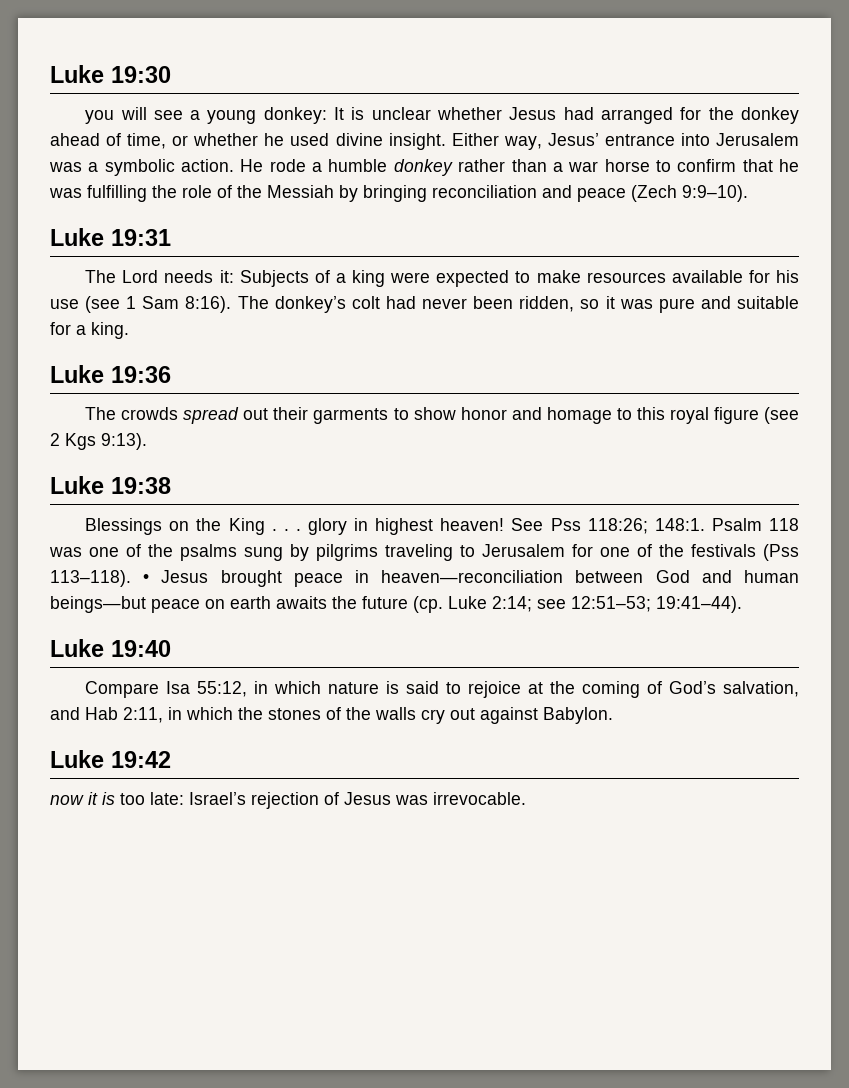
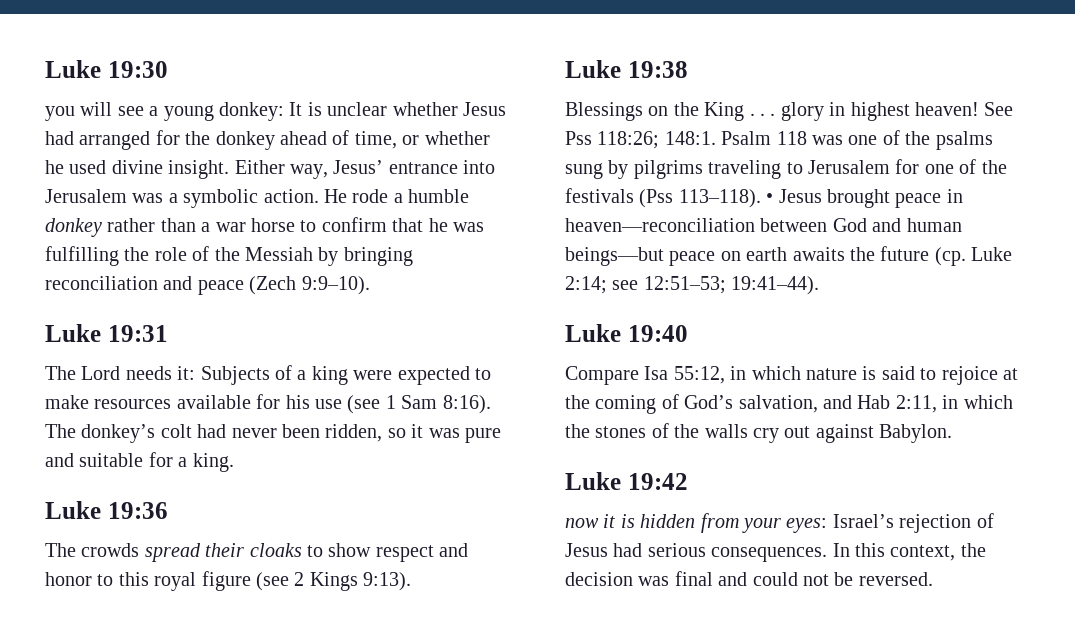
[243,407,612,424] out their garments to show honor and homage -> [205,543,469,562] [45,572,92,586] their cloaks to show respect and honor
[65,433,96,450] Kgs -> [309,572,358,591] Kings
[120,792,526,809] too late: Israel’s rejection of Jesus was irrevocable. -> [640,513,994,533] [565,543,986,562] [565,571,933,586] hidden from your eyes: Israel’s rejection of Jesus had serious consequences. In this context, the decision was final and could not be reversed.

